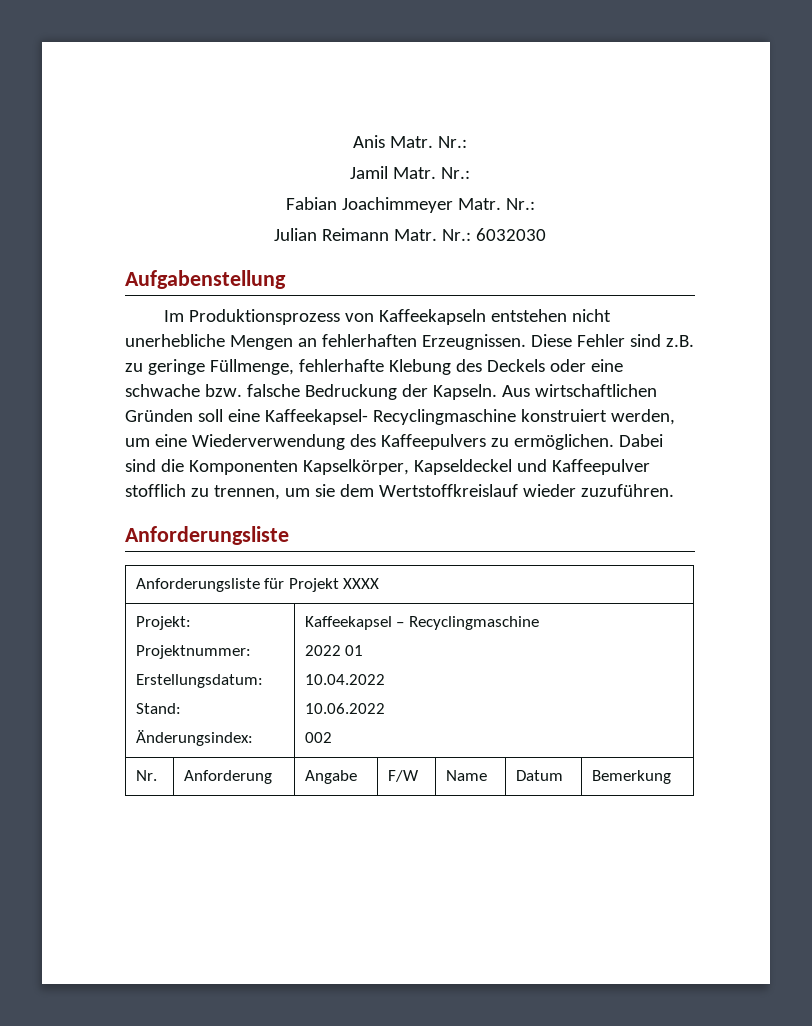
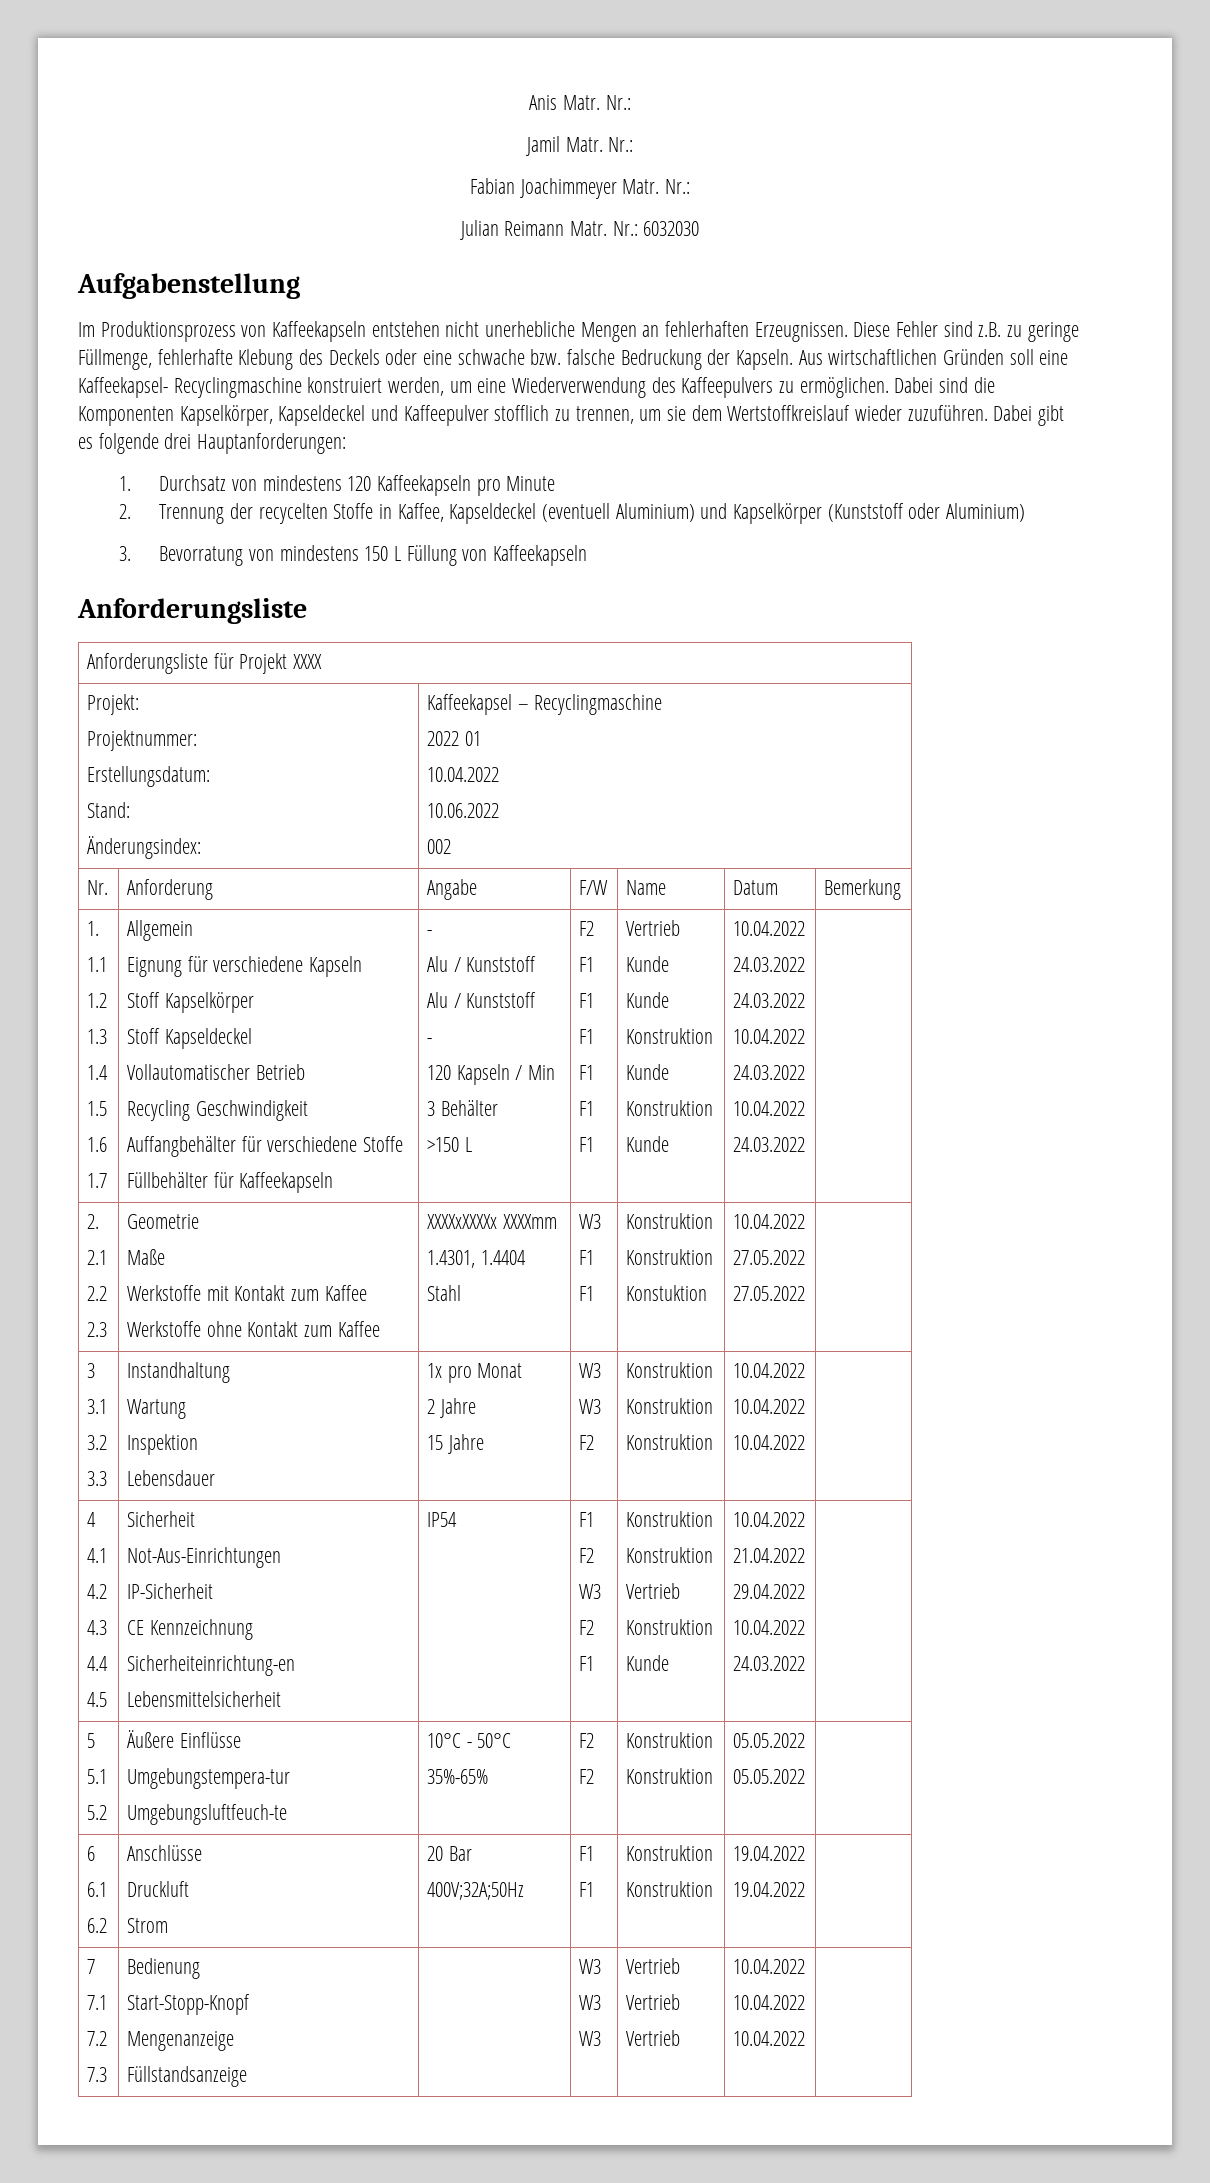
(674, 490) none -> [993,405,1065,426] [78,433,347,454] [118,475,556,496] [118,503,1025,524] [118,545,587,566] Dabei gibt es folgende drei Hauptanforderungen: // 1. Durchsatz von mindestens 120 Kaffeekapseln pro Minute // 2. Trennung der recycelten Stoffe in Kaffee, Kapseldeckel (eventuell Aluminium) und Kapselkörper (Kunststoff oder Aluminium) // 3. Bevorratung von mindestens 150 L Füllung von Kaffeekapseln
(671, 777) none -> [87,921,100,936] [87,957,108,972] [87,993,108,1008] [87,1029,108,1044] [87,1065,109,1080] [87,1101,108,1116] [87,1137,108,1152] [87,1173,108,1188] [127,920,194,941] [127,956,363,977] [127,992,254,1013] [127,1028,252,1049] [127,1064,305,1080] [127,1100,308,1121] [127,1136,404,1157] [127,1172,334,1193] [427,930,433,936] [427,956,537,972] [427,992,537,1008] [427,1038,433,1044] [427,1064,556,1085] [427,1100,498,1116] [427,1137,472,1152] [579,921,595,936] [579,957,595,972] [579,993,595,1008] [579,1029,595,1044] [579,1065,595,1080] [579,1101,595,1116] [579,1137,595,1152] [626,920,681,936] [626,956,670,972] [626,992,670,1008] [626,1028,714,1044] [626,1064,670,1080] [626,1100,714,1116] [626,1136,670,1152] [733,921,806,936] [733,957,806,972] [733,993,806,1008] [733,1029,806,1044] [733,1065,806,1080] [733,1101,806,1116] [733,1137,806,1152] [87,1214,100,1229] [87,1250,108,1265] [87,1286,108,1301] [87,1322,108,1337] [127,1214,200,1229] [127,1249,166,1265] [127,1285,367,1301] [127,1321,380,1337] [427,1214,557,1229] [427,1250,526,1268] [427,1285,462,1301] [579,1214,602,1229] [579,1250,595,1265] [579,1286,595,1301] [626,1213,714,1229] [626,1249,714,1265] [626,1285,708,1301] [733,1214,806,1229] [733,1250,806,1265] [733,1286,806,1301] [87,1363,96,1378] [87,1399,108,1414] [87,1435,108,1450] [87,1471,108,1486] [127,1362,231,1383] [127,1399,187,1419] [127,1434,199,1455] [127,1470,216,1486] [427,1363,523,1383] [427,1398,476,1418] [427,1434,484,1454] [579,1363,602,1378] [579,1399,602,1414] [579,1435,595,1450] [626,1362,714,1378] [626,1398,714,1414] [626,1434,714,1450] [733,1363,806,1378] [733,1399,806,1414] [733,1435,806,1450] [87,1512,97,1527] [87,1548,108,1563] [87,1584,108,1599] [87,1620,108,1635] [87,1656,109,1671] [87,1692,108,1707] [127,1511,196,1527] [127,1547,282,1568] [127,1583,214,1599] [127,1619,253,1640] [127,1655,296,1676] [127,1691,282,1707] [427,1512,458,1527] [579,1512,595,1527] [579,1548,595,1563] [579,1584,602,1599] [579,1620,595,1635] [579,1656,595,1671] [626,1511,714,1527] [626,1547,714,1563] [626,1583,681,1599] [626,1619,714,1635] [626,1655,670,1671] [733,1512,806,1527] [733,1548,806,1563] [733,1584,806,1599] [733,1620,806,1635] [733,1656,806,1671] [87,1733,96,1748] [87,1769,108,1784] [87,1805,108,1820] [127,1730,241,1748] [127,1768,291,1789] [127,1804,288,1825] [427,1733,512,1748] [427,1769,489,1784] [579,1733,595,1748] [579,1769,595,1784] [626,1732,714,1748] [626,1768,714,1784] [733,1733,806,1748] [733,1769,806,1784] [87,1846,96,1861] [87,1882,108,1897] [87,1918,108,1933] [127,1845,203,1861] [127,1881,190,1897] [127,1918,169,1933] [427,1846,472,1861] [427,1882,525,1900] [579,1846,595,1861] [579,1882,595,1897] [626,1845,714,1861] [626,1881,714,1897] [733,1846,806,1861] [733,1882,806,1897] [87,1959,96,1974] [87,1995,108,2010] [87,2031,108,2046] [87,2067,108,2082] [127,1958,201,1979] [127,1994,251,2015] [127,2031,235,2051] [127,2066,248,2087] [579,1959,602,1974] [579,1995,602,2010] [579,2031,602,2046] [626,1958,681,1974] [626,1994,681,2010] [626,2030,681,2046] [733,1959,806,1974] [733,1995,806,2010] [733,2031,806,2046] // 1. // 1.1 // 1.2 // 1.3 // 1.4 // 1.5 // 1.6 // 1.7 | Allgemein // Eignung für verschiedene Kapseln // Stoff Kapselkörper // Stoff Kapseldeckel // Vollautomatischer Betrieb // Recycling Geschwindigkeit // Auffangbehälter für verschiedene Stoffe // Füllbehälter für Kaffeekapseln | - // Alu / Kunststoff // Alu / Kunststoff // - // 120 Kapseln / Min // 3 Behälter // >150 L | F2 // F1 // F1 // F1 // F1 // F1 // F1 | Vertrieb // Kunde // Kunde // Konstruktion // Kunde // Konstruktion // Kunde | 10.04.2022 // 24.03.2022 // 24.03.2022 // 10.04.2022 // 24.03.2022 // 10.04.2022 // 24.03.2022 | // 2. // 2.1 // 2.2 // 2.3 | Geometrie // Maße // Werkstoffe mit Kontakt zum Kaffee // Werkstoffe ohne Kontakt zum Kaffee | XXXXxXXXXx XXXXmm // 1.4301, 1.4404 // Stahl | W3 // F1 // F1 | Konstruktion // Konstruktion // Konstuktion | 10.04.2022 // 27.05.2022 // 27.05.2022 | // 3 // 3.1 // 3.2 // 3.3 | Instandhaltung // Wartung // Inspektion // Lebensdauer | 1x pro Monat // 2 Jahre // 15 Jahre | W3 // W3 // F2 | Konstruktion // Konstruktion // Konstruktion | 10.04.2022 // 10.04.2022 // 10.04.2022 | // 4 // 4.1 // 4.2 // 4.3 // 4.4 // 4.5 | Sicherheit // Not-Aus-Einrichtungen // IP-Sicherheit // CE Kennzeichnung // Sicherheiteinrichtung-en // Lebensmittelsicherheit | IP54 | F1 // F2 // W3 // F2 // F1 | Konstruktion // Konstruktion // Vertrieb // Konstruktion // Kunde | 10.04.2022 // 21.04.2022 // 29.04.2022 // 10.04.2022 // 24.03.2022 | // 5 // 5.1 // 5.2 | Äußere Einflüsse // Umgebungstempera-tur // Umgebungsluftfeuch-te | 10°C - 50°C // 35%-65% | F2 // F2 | Konstruktion // Konstruktion | 05.05.2022 // 05.05.2022 | // 6 // 6.1 // 6.2 | Anschlüsse // Druckluft // Strom | 20 Bar // 400V;32A;50Hz | F1 // F1 | Konstruktion // Konstruktion | 19.04.2022 // 19.04.2022 | // 7 // 7.1 // 7.2 // 7.3 | Bedienung // Start-Stopp-Knopf // Mengenanzeige // Füllstandsanzeige | | W3 // W3 // W3 | Vertrieb // Vertrieb // Vertrieb | 10.04.2022 // 10.04.2022 // 10.04.2022 |

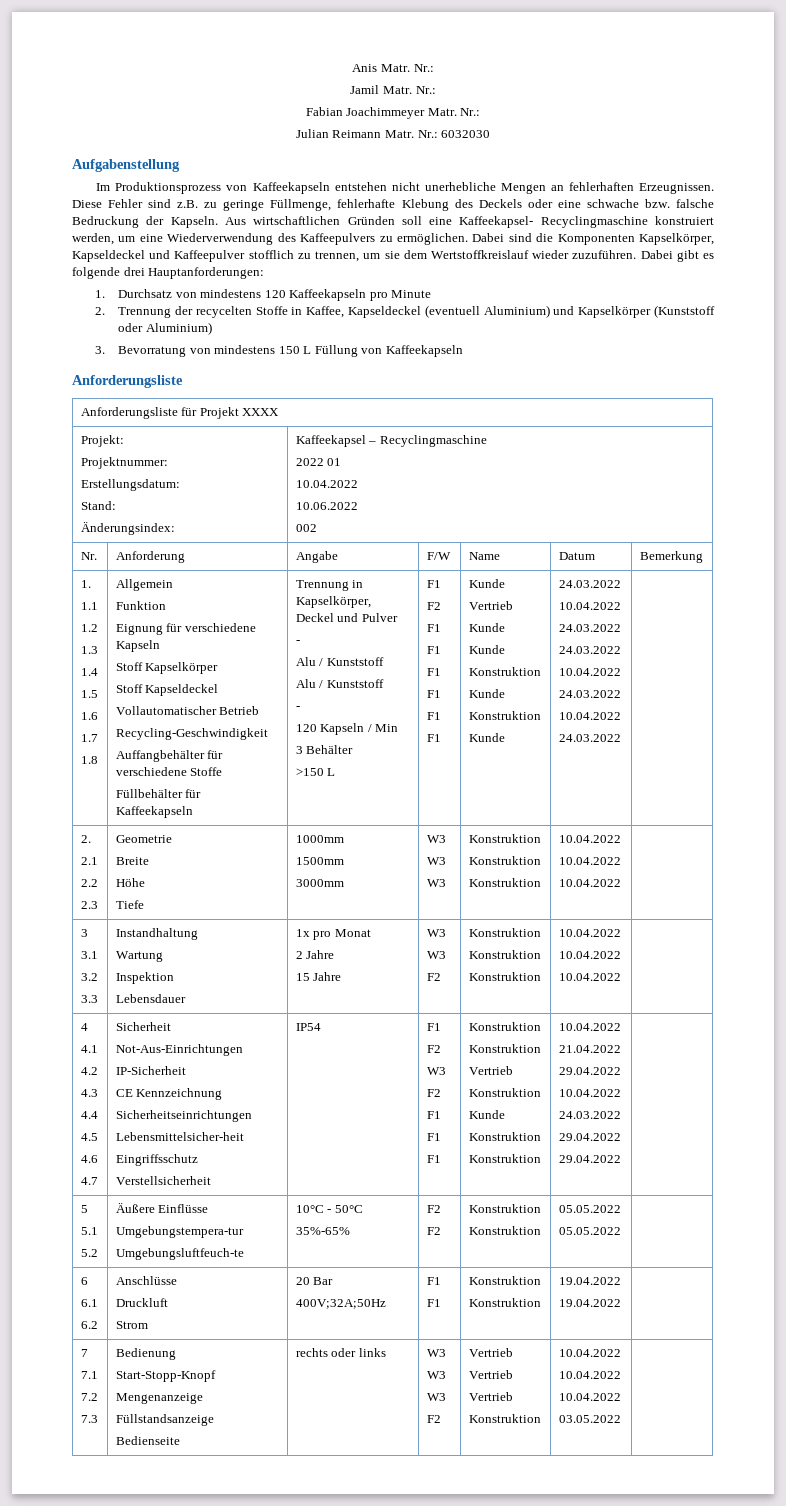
(108, 1180) none -> [80,756,98,764] // 1.8
(194, 930) none -> [115,601,166,610] // Funktion
[127,1100,308,1121] Recycling Geschwindigkeit -> [115,728,268,740] Recycling-Geschwindigkeit
(334, 1182) none -> [295,580,364,591] [295,596,371,608] [295,613,398,622] Trennung in Kapselkörper, Deckel und Pulver //
(472, 1144) none -> [426,580,441,588] F1 //
(595, 1144) none -> [468,579,505,588] Kunde //
(670, 1144) none -> [558,580,621,588] 24.03.2022 //
[127,1249,166,1265] [127,1285,367,1301] [127,1321,380,1337] [427,1214,557,1229] [427,1250,526,1268] [427,1285,462,1301] [579,1214,602,1229] [579,1250,595,1265] [579,1286,595,1301] [626,1213,714,1229] [626,1249,714,1265] [626,1285,708,1301] [733,1214,806,1229] [733,1250,806,1265] [733,1286,806,1301] Maße // Werkstoffe mit Kontakt zum Kaffee // Werkstoffe ohne Kontakt zum Kaffee | XXXXxXXXXx XXXXmm // 1.4301, 1.4404 // Stahl | W3 // F1 // F1 | Konstruktion // Konstruktion // Konstuktion | 10.04.2022 // 27.05.2022 // 27.05.2022 -> [115,857,149,865] [115,878,145,887] [115,900,144,909] [295,835,344,843] [295,857,344,865] [295,879,344,887] [426,835,446,843] [426,857,446,865] [426,879,446,887] [468,834,541,843] [468,856,541,865] [468,878,541,887] [558,835,621,843] [558,857,621,865] [558,879,621,887] Breite // Höhe // Tiefe | 1000mm // 1500mm // 3000mm | W3 // W3 // W3 | Konstruktion // Konstruktion // Konstruktion | 10.04.2022 // 10.04.2022 // 10.04.2022
(108, 1699) none -> [80,1155,98,1163] [80,1177,98,1185] // 4.6 // 4.7
[127,1655,296,1676] [127,1691,282,1707] Sicherheiteinrichtung-en // Lebensmittelsicherheit -> [115,1110,252,1122] [115,1132,244,1141] [115,1154,198,1166] [115,1176,211,1185] Sicherheitseinrichtungen // Lebensmittelsicher-heit // Eingriffsschutz // Verstellsicherheit
(595, 1663) none -> [426,1133,441,1141] [426,1155,441,1163] // F1 // F1
(670, 1663) none -> [468,1132,541,1141] [468,1154,541,1163] // Konstruktion // Konstruktion
(806, 1663) none -> [558,1133,621,1141] [558,1155,621,1163] // 29.04.2022 // 29.04.2022
[579,1959,602,1974] [579,1995,602,2010] [579,2031,602,2046] | | W3 // W3 // W3 -> [115,1436,180,1445] [295,1348,386,1357] [426,1349,446,1357] [426,1371,446,1379] [426,1393,446,1401] [426,1415,441,1423] // Bedienseite | rechts oder links | W3 // W3 // W3 // F2
[733,1959,806,1974] [733,1995,806,2010] [733,2031,806,2046] | 10.04.2022 // 10.04.2022 // 10.04.2022 -> [468,1414,541,1423] [558,1349,621,1357] [558,1371,621,1379] [558,1393,621,1401] [558,1415,621,1423] // Konstruktion | 10.04.2022 // 10.04.2022 // 10.04.2022 // 03.05.2022

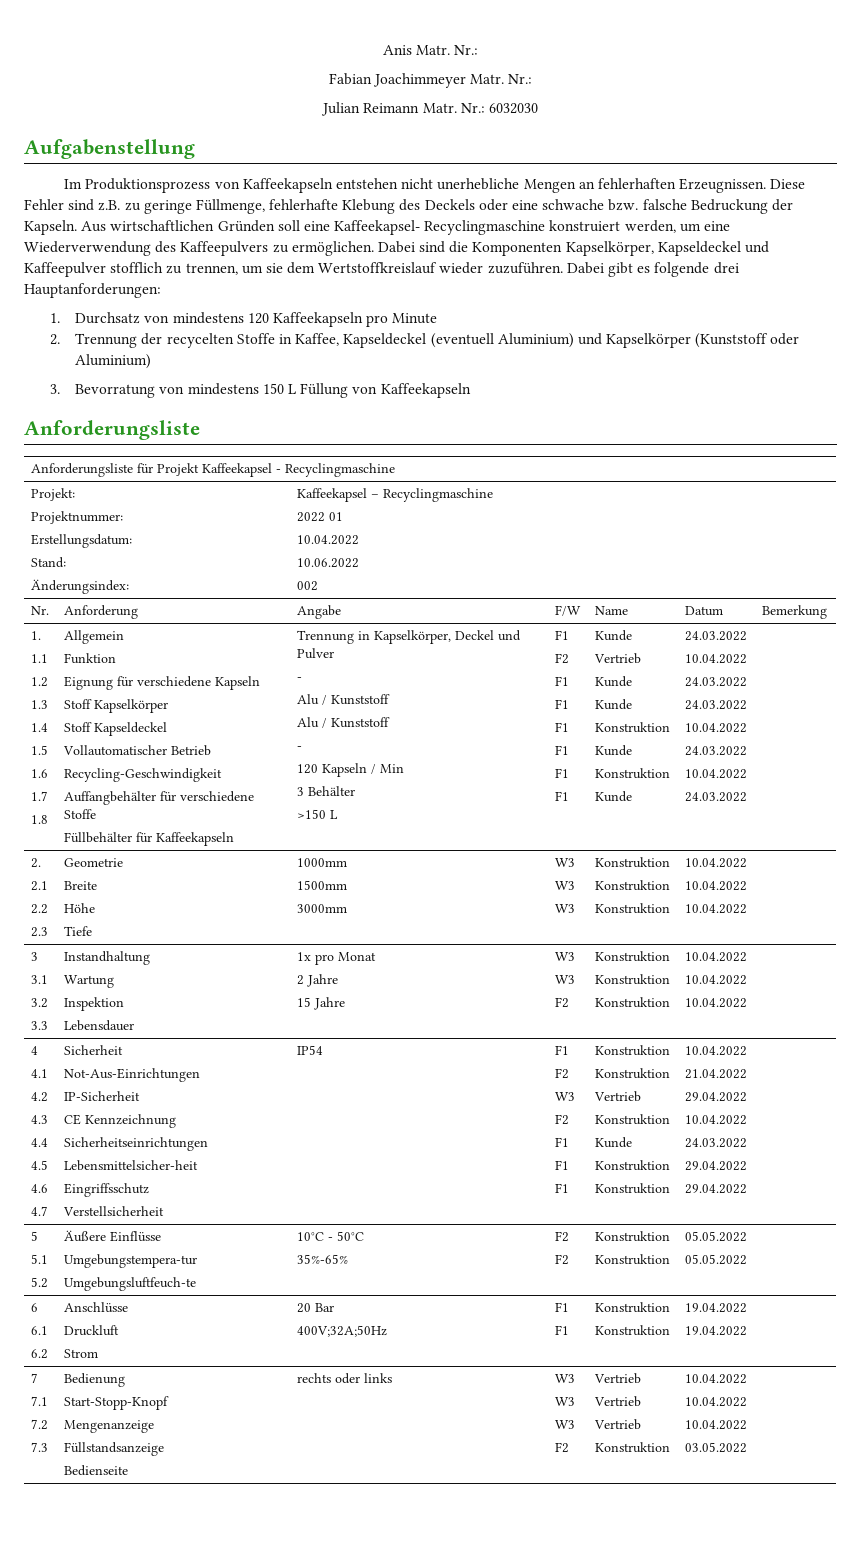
[350,85,436,94] // Jamil Matr. Nr.: -> (479, 50) none
[242,408,280,416] XXXX -> [202,463,396,477] Kaffeekapsel - Recyclingmaschine

